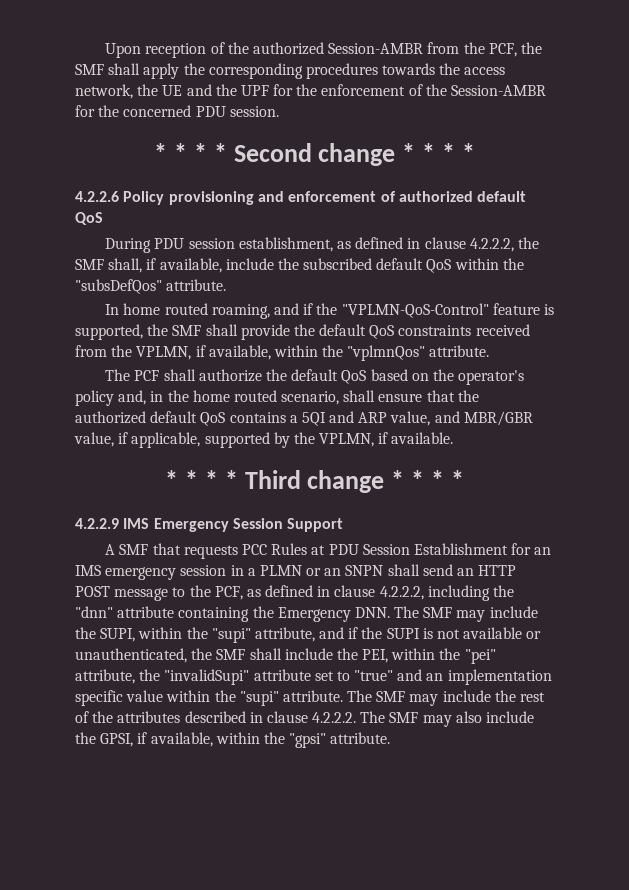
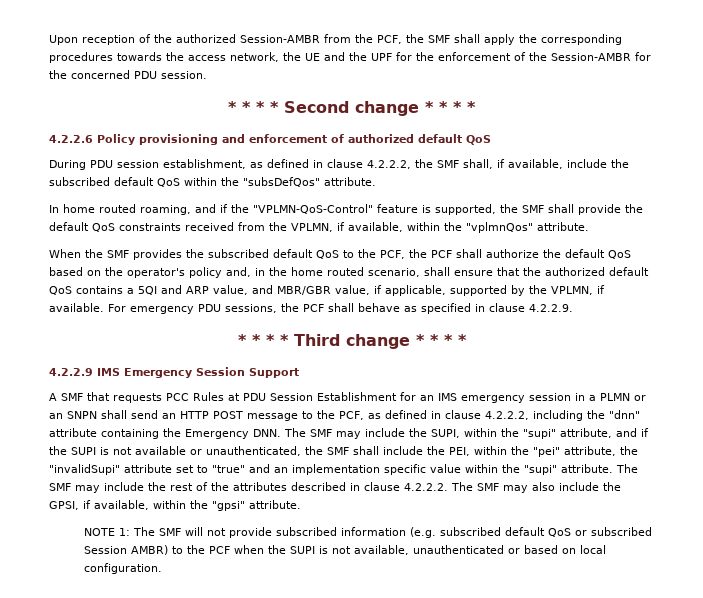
[105,369,131,381] The -> [49,249,427,260] When the SMF provides the subscribed default QoS to the PCF, the
(454, 438) none -> [108,303,573,314] For emergency PDU sessions, the PCF shall behave as specified in clause 4.2.2.9.
(391, 738) none -> [84,527,653,538] [84,545,607,555] [84,563,163,574] // NOTE 1: The SMF will not provide subscribed information (e.g. subscribed default QoS or subscribed Session AMBR) to the PCF when the SUPI is not available, unauthenticated or based on local configuration.

